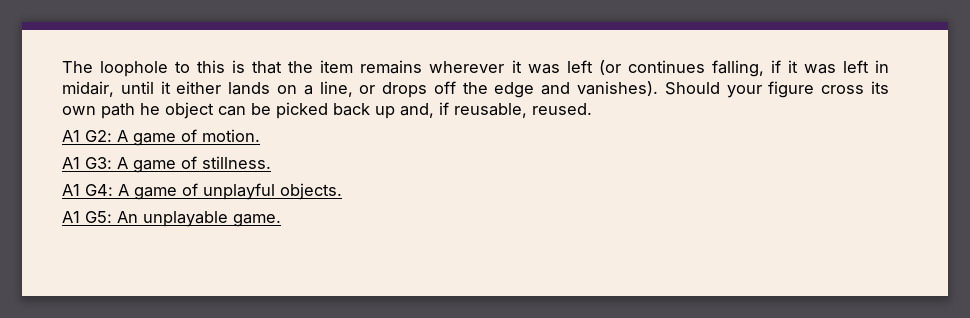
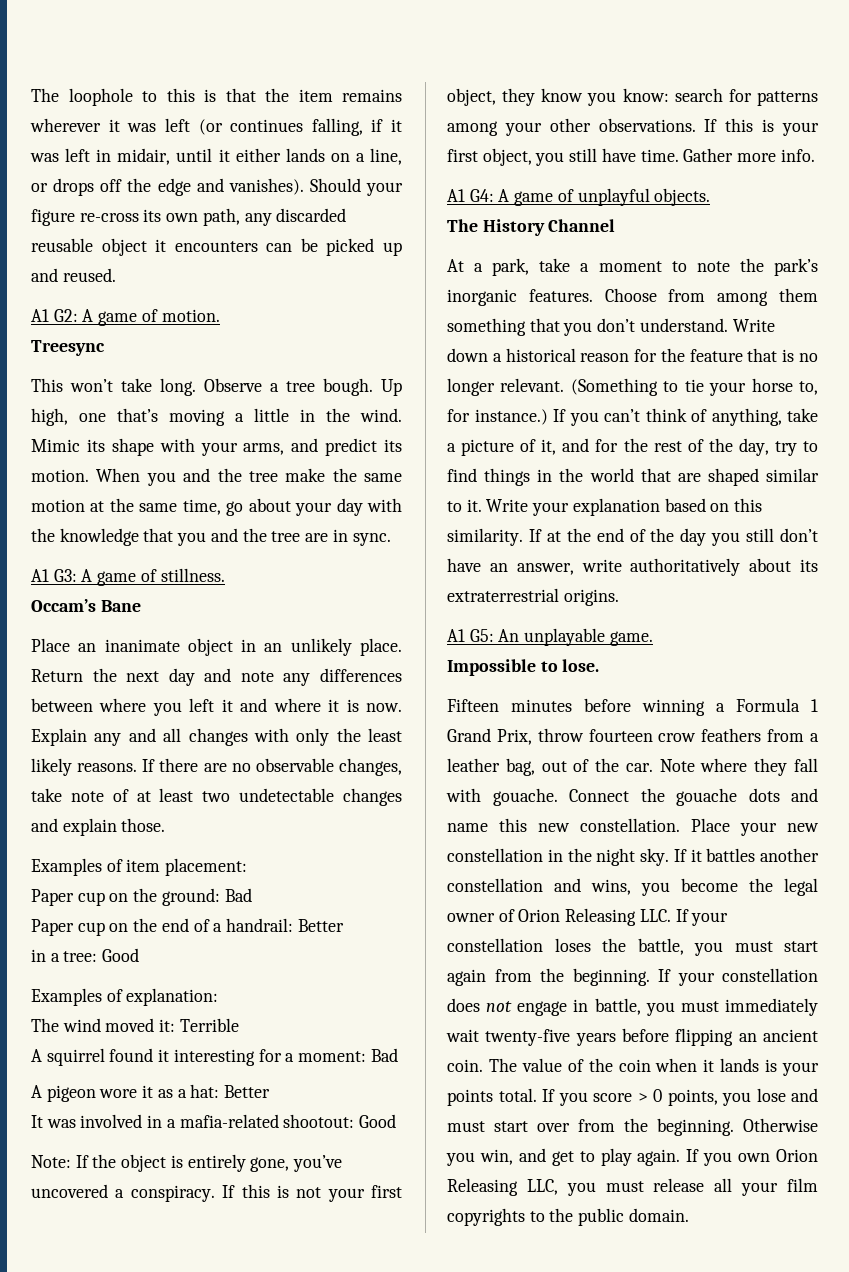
[821,85,865,94] cross -> [79,213,139,222] re-cross
[101,102,527,119] path he object can be picked back up and, if reusable, -> [202,208,347,226] [31,238,402,256] [31,268,58,282] path, any discarded reusable object it encounters can be picked up and
(260, 135) none -> [31,340,105,356] [31,378,402,396] [31,408,402,426] [31,438,402,456] [31,468,402,486] [31,498,402,516] [31,528,391,546] // Treesync // This won’t take long. Observe a tree bough. Up high, one that’s moving a little in the wind. Mimic its shape with your arms, and predict its motion. When you and the tree make the same motion at the same time, go about your day with the knowledge that you and the tree are in sync.
(271, 162) none -> [31,599,141,612] [31,638,402,656] [31,668,402,686] [31,698,402,716] [31,728,402,746] [31,758,402,776] [31,788,402,806] [31,818,166,836] [31,858,248,876] [31,888,252,906] [31,918,344,936] [31,948,140,962] [31,988,219,1006] [31,1018,239,1032] [31,1048,398,1066] [31,1084,271,1102] [31,1114,397,1128] [31,1154,343,1172] [31,1184,402,1202] [447,88,818,106] [447,118,819,136] [447,148,815,166] // Occam’s Bane // Place an inanimate object in an unlikely place. Return the next day and note any differences between where you left it and where it is now. Explain any and all changes with only the least likely reasons. If there are no observable changes, take note of at least two undetectable changes and explain those. // Examples of item placement: // Paper cup on the ground: Bad // Paper cup on the end of a handrail: Better // in a tree: Good // Examples of explanation: // The wind moved it: Terrible // A squirrel found it interesting for a moment: Bad // A pigeon wore it as a hat: Better // It was involved in a mafia-related shootout: Good // Note: If the object is entirely gone, you’ve uncovered a conspiracy. If this is not your first object, they know you know: search for patterns among your other observations. If this is your first object, you still have time. Gather more info.
(342, 191) none -> [447,219,616,236] [447,258,818,276] [447,288,818,306] [447,318,775,336] [447,348,818,362] [447,378,818,396] [447,408,818,426] [447,438,818,456] [447,468,819,486] [447,498,763,516] [447,528,818,546] [447,558,818,576] [447,588,619,606] // The History Channel // At a park, take a moment to note the park’s inorganic features. Choose from among them something that you don’t understand. Write down a historical reason for the feature that is no longer relevant. (Something to tie your horse to, for instance.) If you can’t think of anything, take a picture of it, and for the rest of the day, try to find things in the world that are shaped similar to it. Write your explanation based on this similarity. If at the end of the day you still don’t have an answer, write authoritatively about its extraterrestrial origins.
(281, 220) none -> [447,659,600,676] [447,698,818,716] [447,728,819,745] [447,758,818,776] [446,788,818,806] [447,818,819,836] [447,848,819,866] [447,878,818,896] [447,908,729,926] [447,938,818,956] [447,968,818,986] [447,998,818,1016] [446,1028,818,1046] [447,1058,819,1076] [447,1088,818,1106] [447,1118,818,1136] [446,1148,818,1166] [447,1178,818,1196] [447,1208,689,1226] // Impossible to lose. // Fifteen minutes before winning a Formula 1 Grand Prix, throw fourteen crow feathers from a leather bag, out of the car. Note where they fall with gouache. Connect the gouache dots and name this new constellation. Place your new constellation in the night sky. If it battles another constellation and wins, you become the legal owner of Orion Releasing LLC. If your constellation loses the battle, you must start again from the beginning. If your constellation does not engage in battle, you must immediately wait twenty-five years before flipping an ancient coin. The value of the coin when it lands is your points total. If you score > 0 points, you lose and must start over from the beginning. Otherwise you win, and get to play again. If you own Orion Releasing LLC, you must release all your film copyrights to the public domain.

